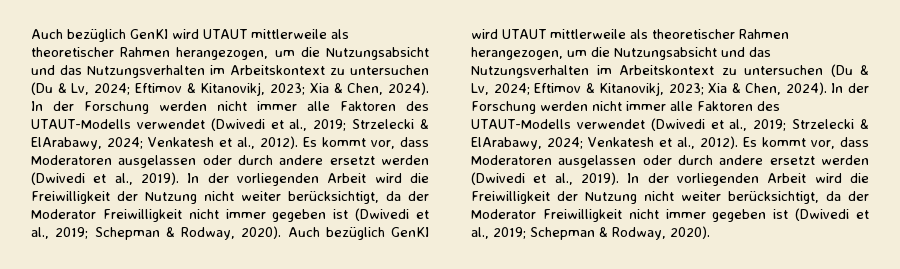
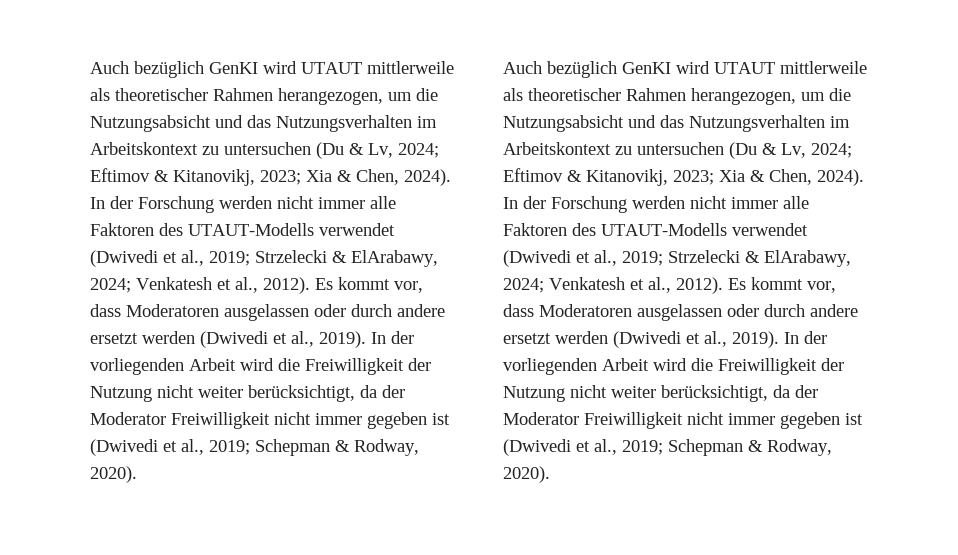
(282, 232) none -> (137, 474) //

